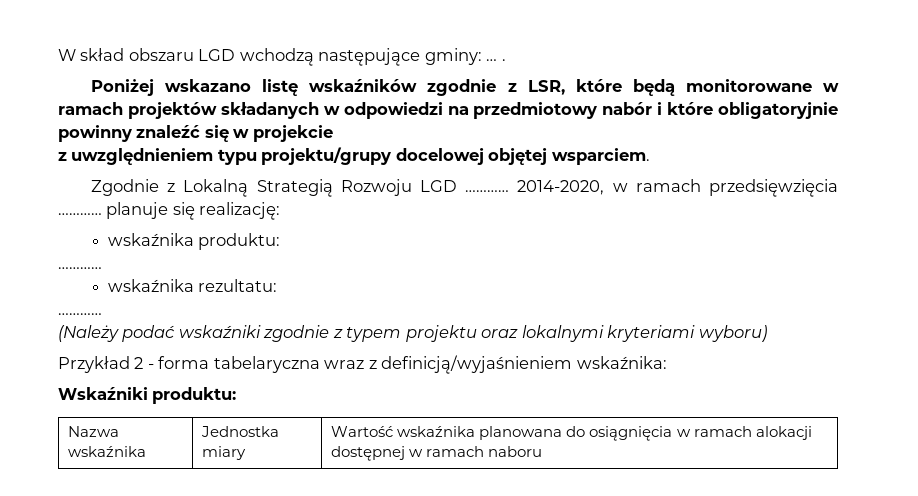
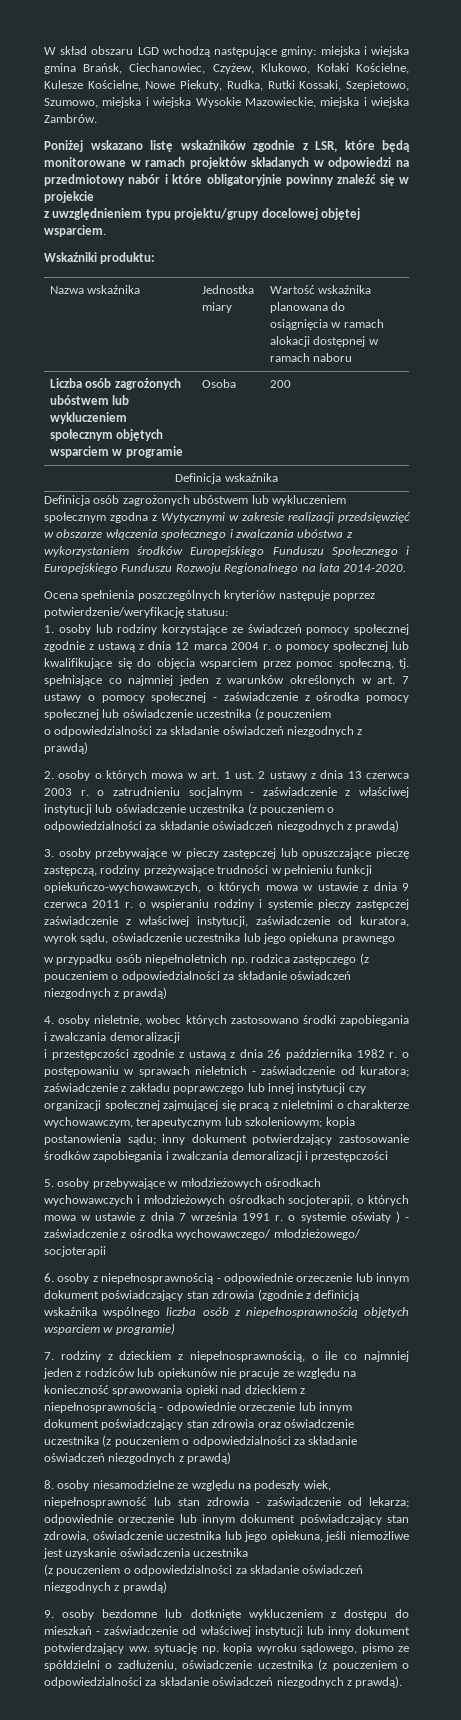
[486,59,506,61] … . -> [320,46,410,57] [44,63,409,74] [44,80,410,91] [44,97,409,108] [44,114,97,123] miejska i wiejska gmina Brańsk, Ciechanowiec, Czyżew, Klukowo, Kołaki Kościelne, Kulesze Kościelne, Nowe Piekuty, Rudka, Rutki Kossaki, Szepietowo, Szumowo, miejska i wiejska Wysokie Mazowieckie, miejska i wiejska Zambrów.
[91,179,839,197] [58,202,281,220] [107,233,281,250] [58,267,102,269] [107,279,278,292] [58,313,102,315] [58,325,767,342] [58,355,667,374] // Zgodnie z Lokalną Strategią Rozwoju LGD ………… 2014-2020, w ramach przedsięwzięcia ………… planuje się realizację: // wskaźnika produktu: // ………… // wskaźnika rezultatu: // ………… // (Należy podać wskaźniki zgodnie z typem projektu oraz lokalnymi kryteriami wyboru) // Przykład 2 - forma tabelaryczna wraz z definicją/wyjaśnieniem wskaźnika: -> (106, 231) none
(543, 451) none -> [50,378,181,390] [50,395,130,405] [50,412,128,424] [50,429,164,441] [50,446,183,458] [202,379,237,388] [270,380,292,388] [175,473,278,484] [44,495,346,506] [44,512,411,523] [44,529,353,540] [44,546,409,557] [44,563,407,574] [44,590,375,601] [44,607,229,618] [44,624,409,635] [44,641,409,652] [44,658,409,669] [44,675,410,686] [44,692,409,703] [44,708,331,720] [44,726,363,737] [44,742,88,754] [44,770,409,781] [44,787,409,798] [44,803,335,815] [44,820,400,832] [44,848,409,859] [44,865,373,876] [44,882,409,893] [44,899,410,910] [44,916,409,927] [44,933,395,944] [44,953,369,965] [44,971,351,982] [44,987,167,999] [44,1015,409,1026] [44,1032,180,1043] [44,1049,409,1060] [44,1066,409,1077] [44,1083,366,1094] [44,1100,409,1111] [44,1117,355,1128] [44,1134,409,1145] [44,1151,389,1162] [44,1178,321,1189] [44,1195,409,1206] [44,1211,409,1223] [44,1229,361,1240] [44,1246,106,1257] [44,1273,409,1284] [44,1289,361,1301] [44,1307,409,1318] [44,1323,175,1335] [44,1351,409,1362] [43,1368,357,1379] [44,1385,305,1396] [44,1402,352,1413] [44,1419,354,1430] [44,1435,358,1447] [44,1452,232,1464] [44,1480,331,1491] [44,1497,409,1508] [44,1514,409,1525] [44,1531,409,1542] [43,1548,249,1559] [44,1564,364,1576] [44,1581,167,1593] [44,1609,409,1620] [44,1626,410,1637] [44,1643,409,1654] [44,1659,409,1671] [44,1676,403,1688] // Liczba osób zagrożonych ubóstwem lub wykluczeniem społecznym objętych wsparciem w programie | Osoba | 200 // Definicja wskaźnika // Definicja osób zagrożonych ubóstwem lub wykluczeniem społecznym zgodna z Wytycznymi w zakresie realizacji przedsięwzięć w obszarze włączenia społecznego i zwalczania ubóstwa z wykorzystaniem środków Europejskiego Funduszu Społecznego i Europejskiego Funduszu Rozwoju Regionalnego na lata 2014-2020. // Ocena spełnienia poszczególnych kryteriów następuje poprzez potwierdzenie/weryfikację statusu: // 1. osoby lub rodziny korzystające ze świadczeń pomocy społecznej zgodnie z ustawą z dnia 12 marca 2004 r. o pomocy społecznej lub kwalifikujące się do objęcia wsparciem przez pomoc społeczną, tj. spełniające co najmniej jeden z warunków określonych w art. 7 ustawy o pomocy społecznej - zaświadczenie z ośrodka pomocy społecznej lub oświadczenie uczestnika (z pouczeniem // o odpowiedzialności za składanie oświadczeń niezgodnych z prawdą) // 2. osoby o których mowa w art. 1 ust. 2 ustawy z dnia 13 czerwca 2003 r. o zatrudnieniu socjalnym - zaświadczenie z właściwej instytucji lub oświadczenie uczestnika (z pouczeniem o odpowiedzialności za składanie oświadczeń niezgodnych z prawdą) // 3. osoby przebywające w pieczy zastępczej lub opuszczające pieczę zastępczą, rodziny przeżywające trudności w pełnieniu funkcji opiekuńczo-wychowawczych, o których mowa w ustawie z dnia 9 czerwca 2011 r. o wspieraniu rodziny i systemie pieczy zastępczej zaświadczenie z właściwej instytucji, zaświadczenie od kuratora, wyrok sądu, oświadczenie uczestnika lub jego opiekuna prawnego // w przypadku osób niepełnoletnich np. rodzica zastępczego (z pouczeniem o odpowiedzialności za składanie oświadczeń niezgodnych z prawdą) // 4. osoby nieletnie, wobec których zastosowano środki zapobiegania i zwalczania demoralizacji // i przestępczości zgodnie z ustawą z dnia 26 października 1982 r. o postępowaniu w sprawach nieletnich - zaświadczenie od kuratora; zaświadczenie z zakładu poprawczego lub innej instytucji czy organizacji społecznej zajmującej się pracą z nieletnimi o charakterze wychowawczym, terapeutycznym lub szkoleniowym; kopia postanowienia sądu; inny dokument potwierdzający zastosowanie środków zapobiegania i zwalczania demoralizacji i przestępczości // 5. osoby przebywające w młodzieżowych ośrodkach wychowawczych i młodzieżowych ośrodkach socjoterapii, o których mowa w ustawie z dnia 7 września 1991 r. o systemie oświaty ) - zaświadczenie z ośrodka wychowawczego/ młodzieżowego/ socjoterapii // 6. osoby z niepełnosprawnością - odpowiednie orzeczenie lub innym dokument poświadczający stan zdrowia (zgodnie z definicją wskaźnika wspólnego liczba osób z niepełnosprawnością objętych wsparciem w programie) // 7. rodziny z dzieckiem z niepełnosprawnością, o ile co najmniej jeden z rodziców lub opiekunów nie pracuje ze względu na konieczność sprawowania opieki nad dzieckiem z niepełnosprawnością - odpowiednie orzeczenie lub innym dokument poświadczający stan zdrowia oraz oświadczenie uczestnika (z pouczeniem o odpowiedzialności za składanie oświadczeń niezgodnych z prawdą) // 8. osoby niesamodzielne ze względu na podeszły wiek, niepełnosprawność lub stan zdrowia - zaświadczenie od lekarza; odpowiednie orzeczenie lub innym dokument poświadczający stan zdrowia, oświadczenie uczestnika lub jego opiekuna, jeśli niemożliwe jest uzyskanie oświadczenia uczestnika // (z pouczeniem o odpowiedzialności za składanie oświadczeń niezgodnych z prawdą) // 9. osoby bezdomne lub dotknięte wykluczeniem z dostępu do mieszkań - zaświadczenie od właściwej instytucji lub inny dokument potwierdzający ww. sytuację np. kopia wyroku sądowego, pismo ze spółdzielni o zadłużeniu, oświadczenie uczestnika (z pouczeniem o odpowiedzialności za składanie oświadczeń niezgodnych z prawdą).

